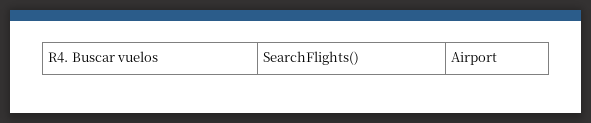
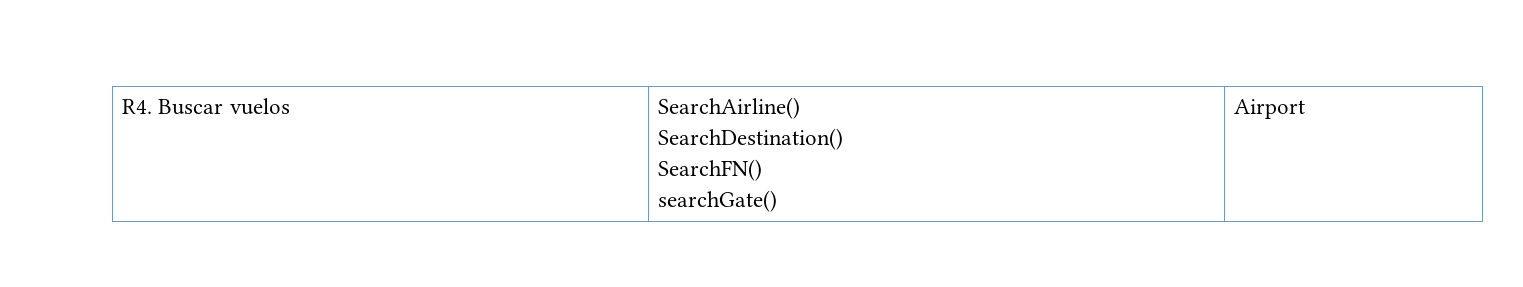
[263,51,360,65] SearchFlights() -> [658,97,801,119] [658,128,844,150] [658,159,763,181] [658,190,778,212] SearchAirline() // SearchDestination() // SearchFN() // searchGate()

